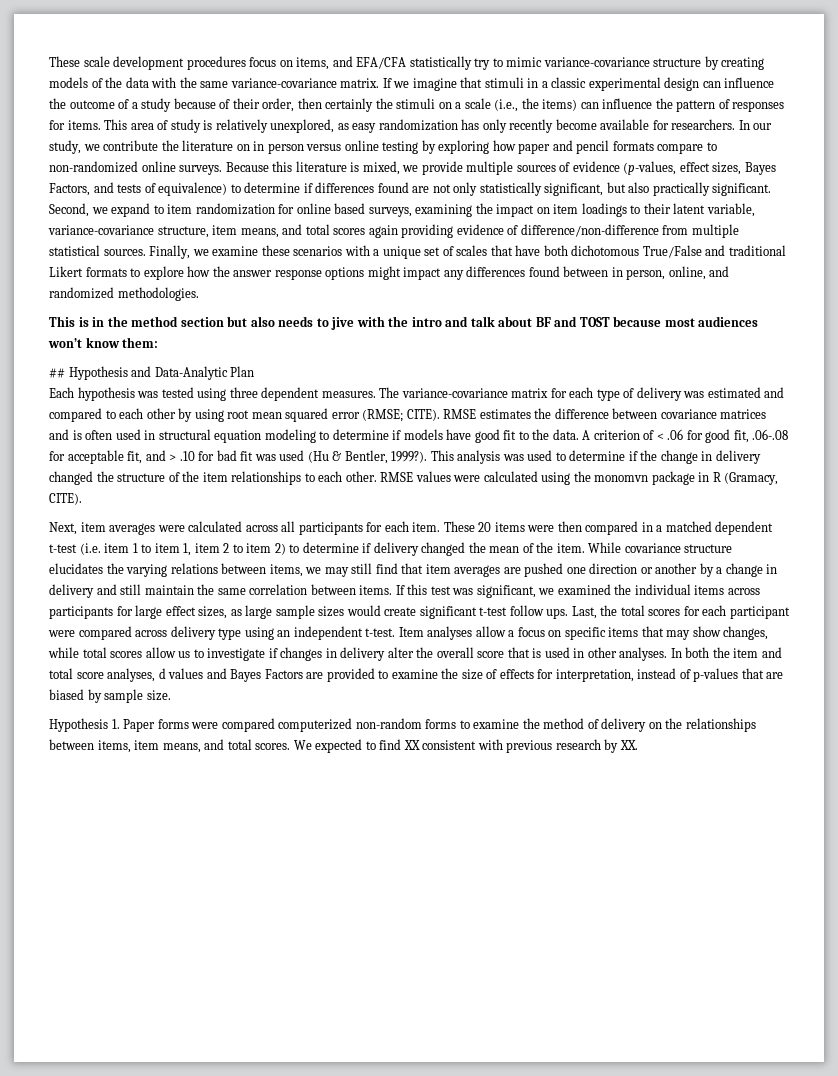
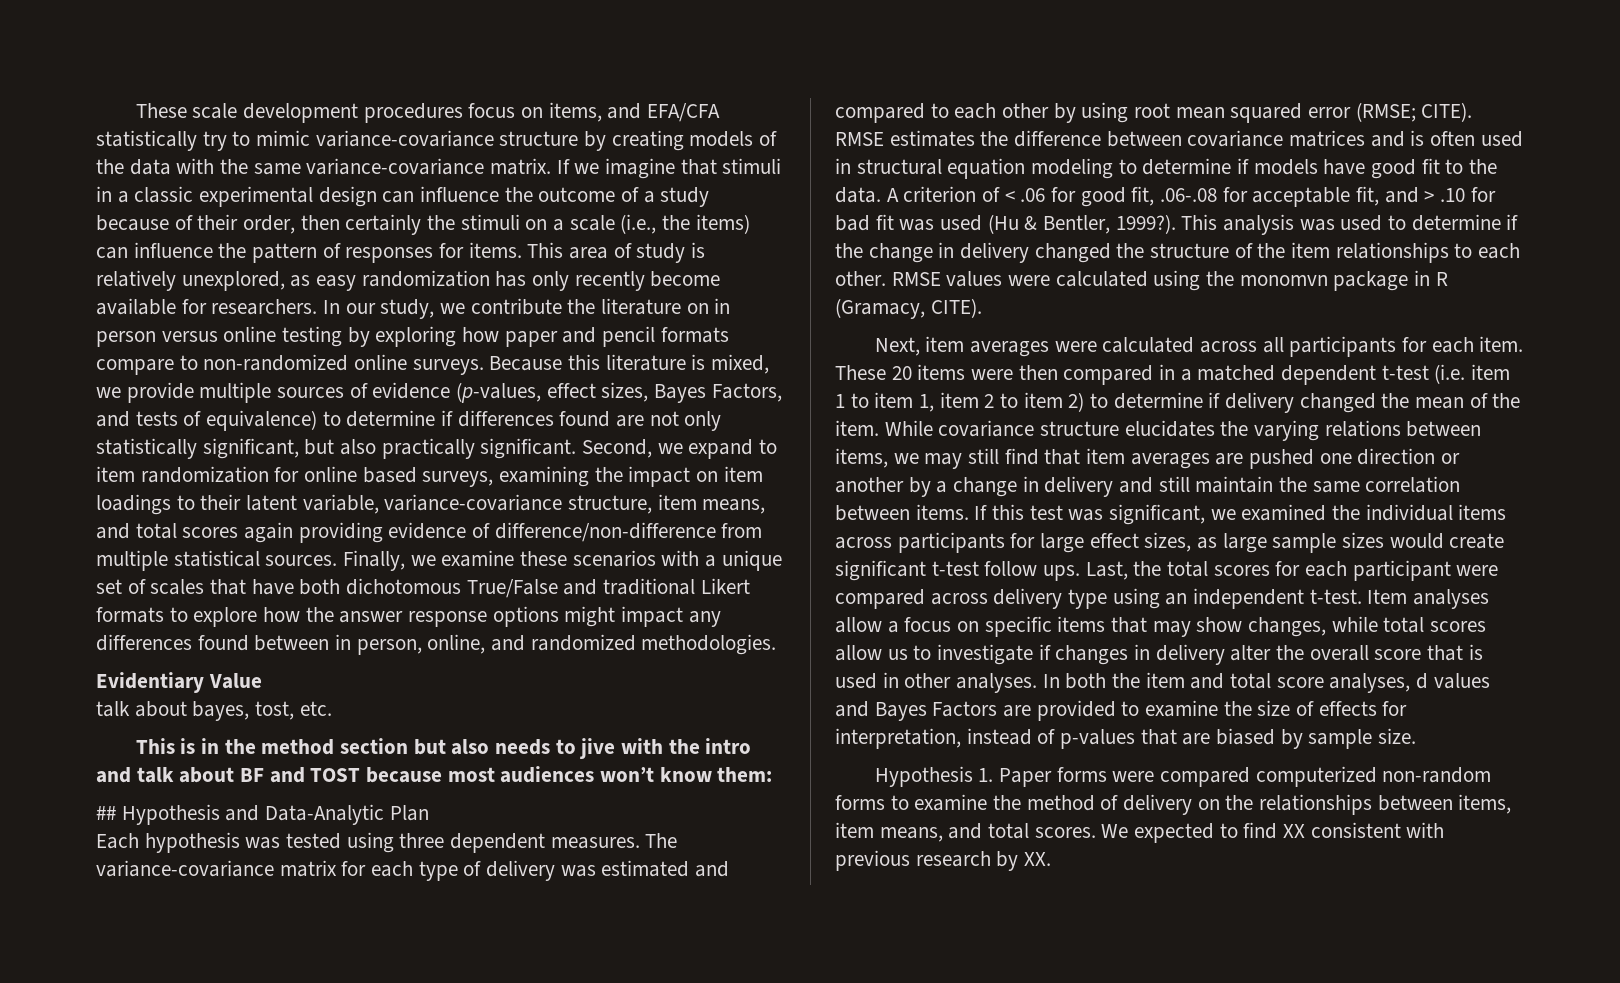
(199, 294) none -> [96,672,262,693] [96,701,332,721] // Evidentiary Value // talk about bayes, tost, etc.

